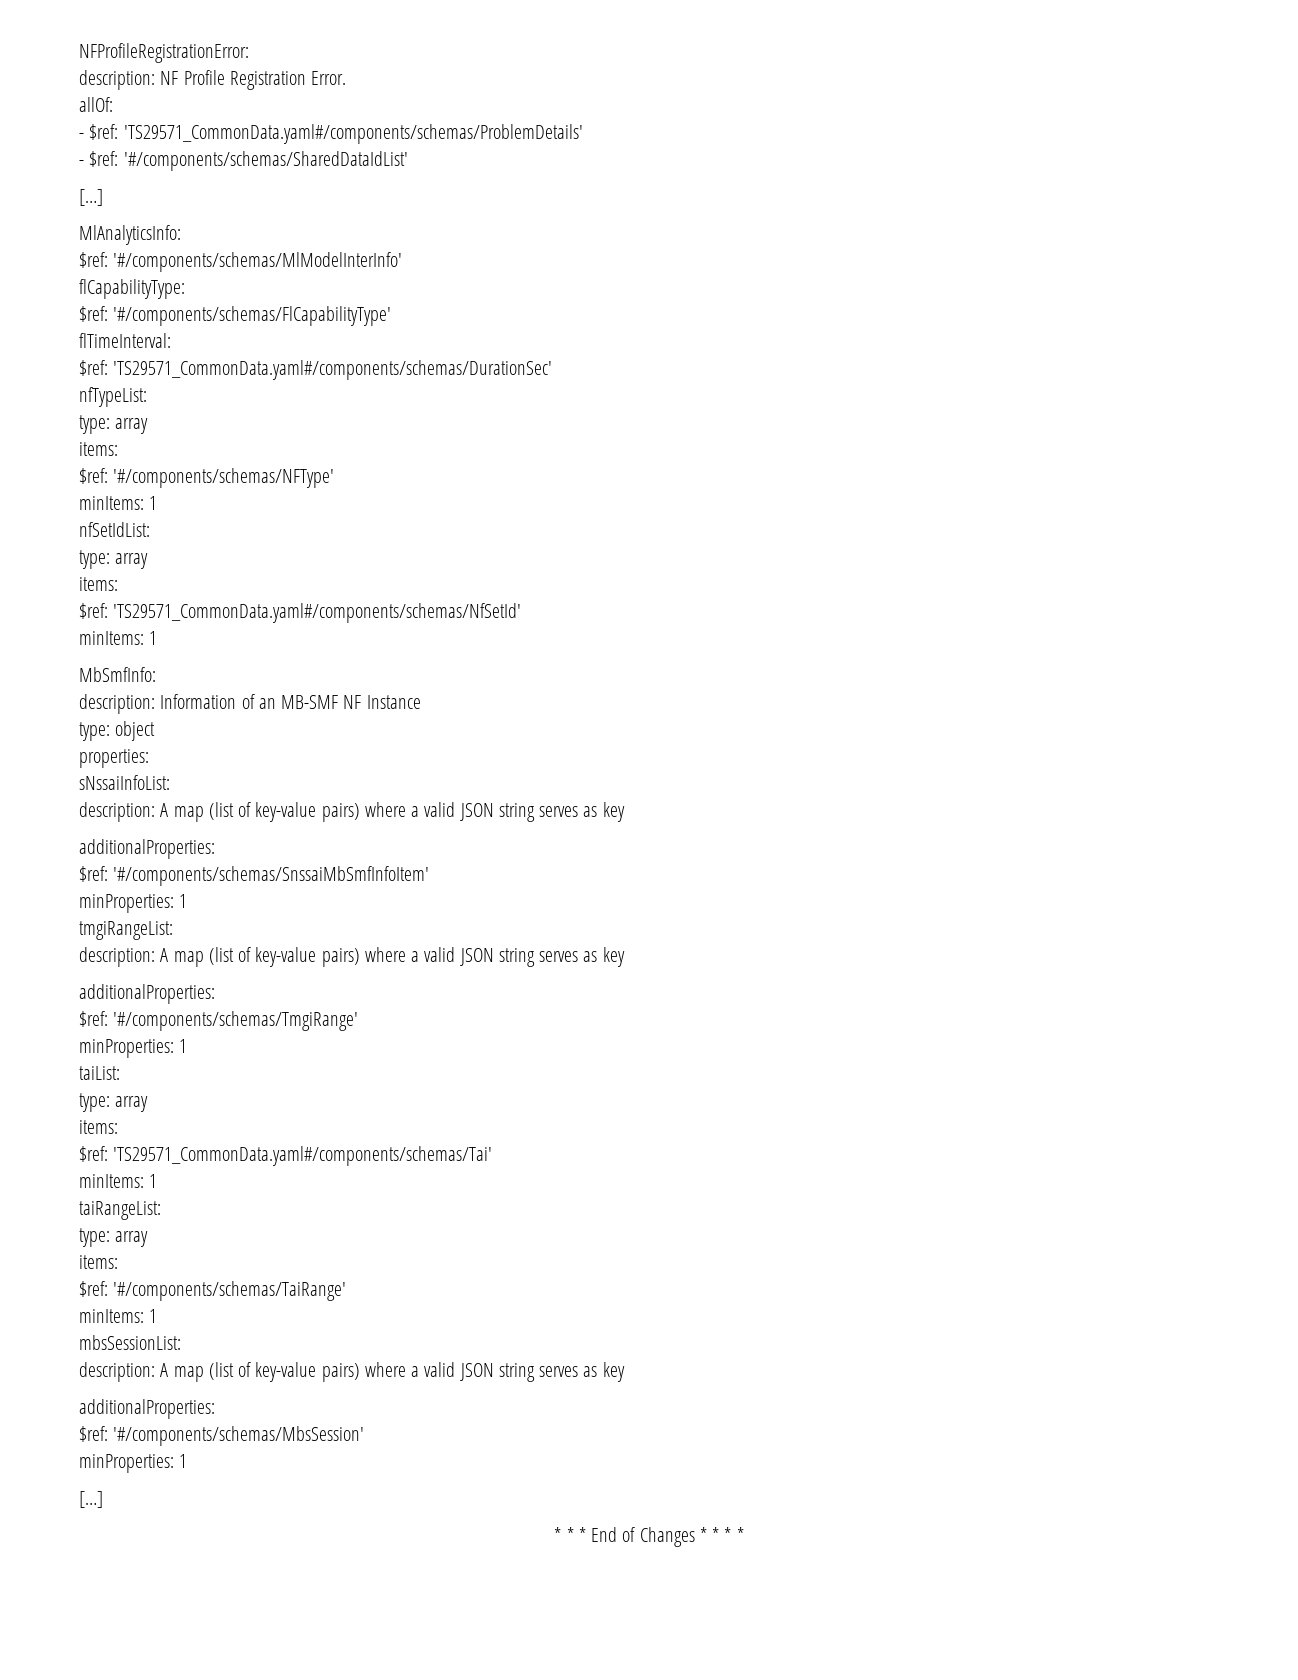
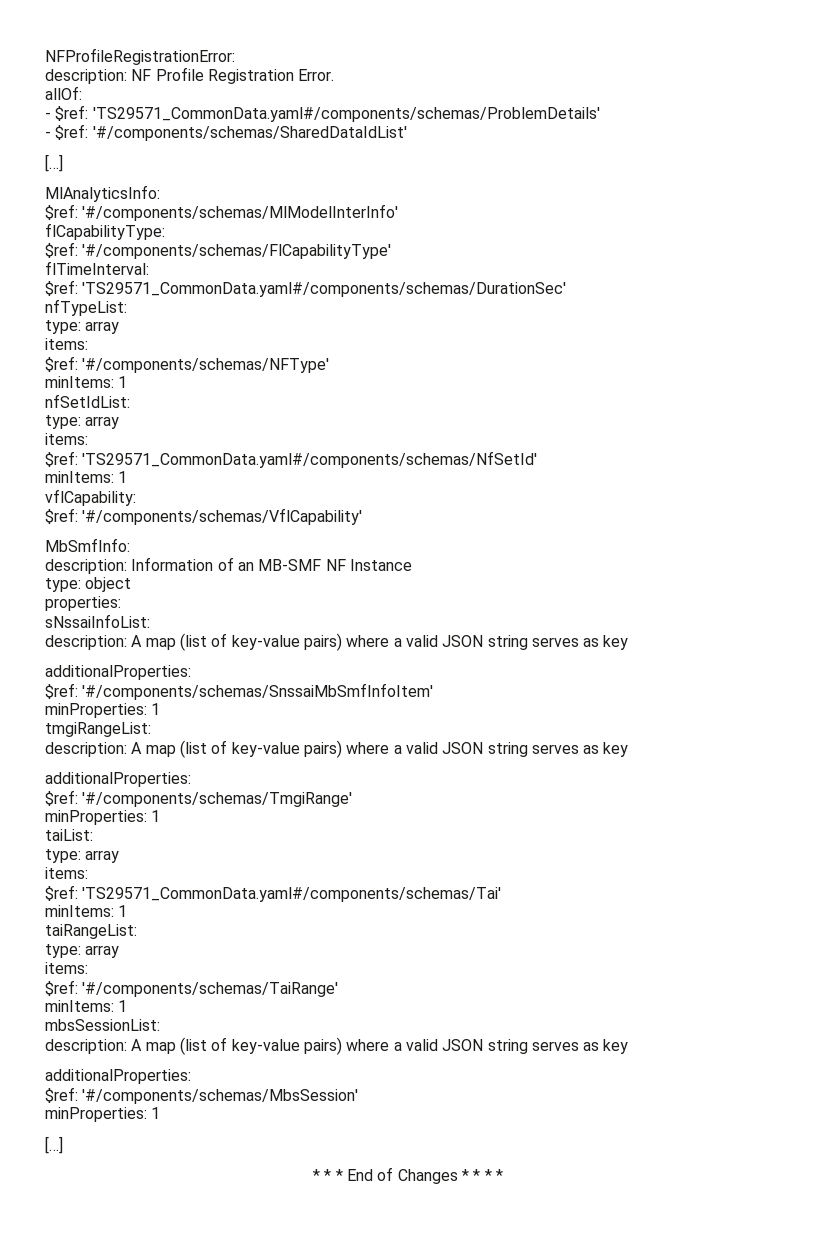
(158, 638) none -> [45,489,136,506] [45,508,363,525] // vflCapability: // $ref: '#/components/schemas/VflCapability'

